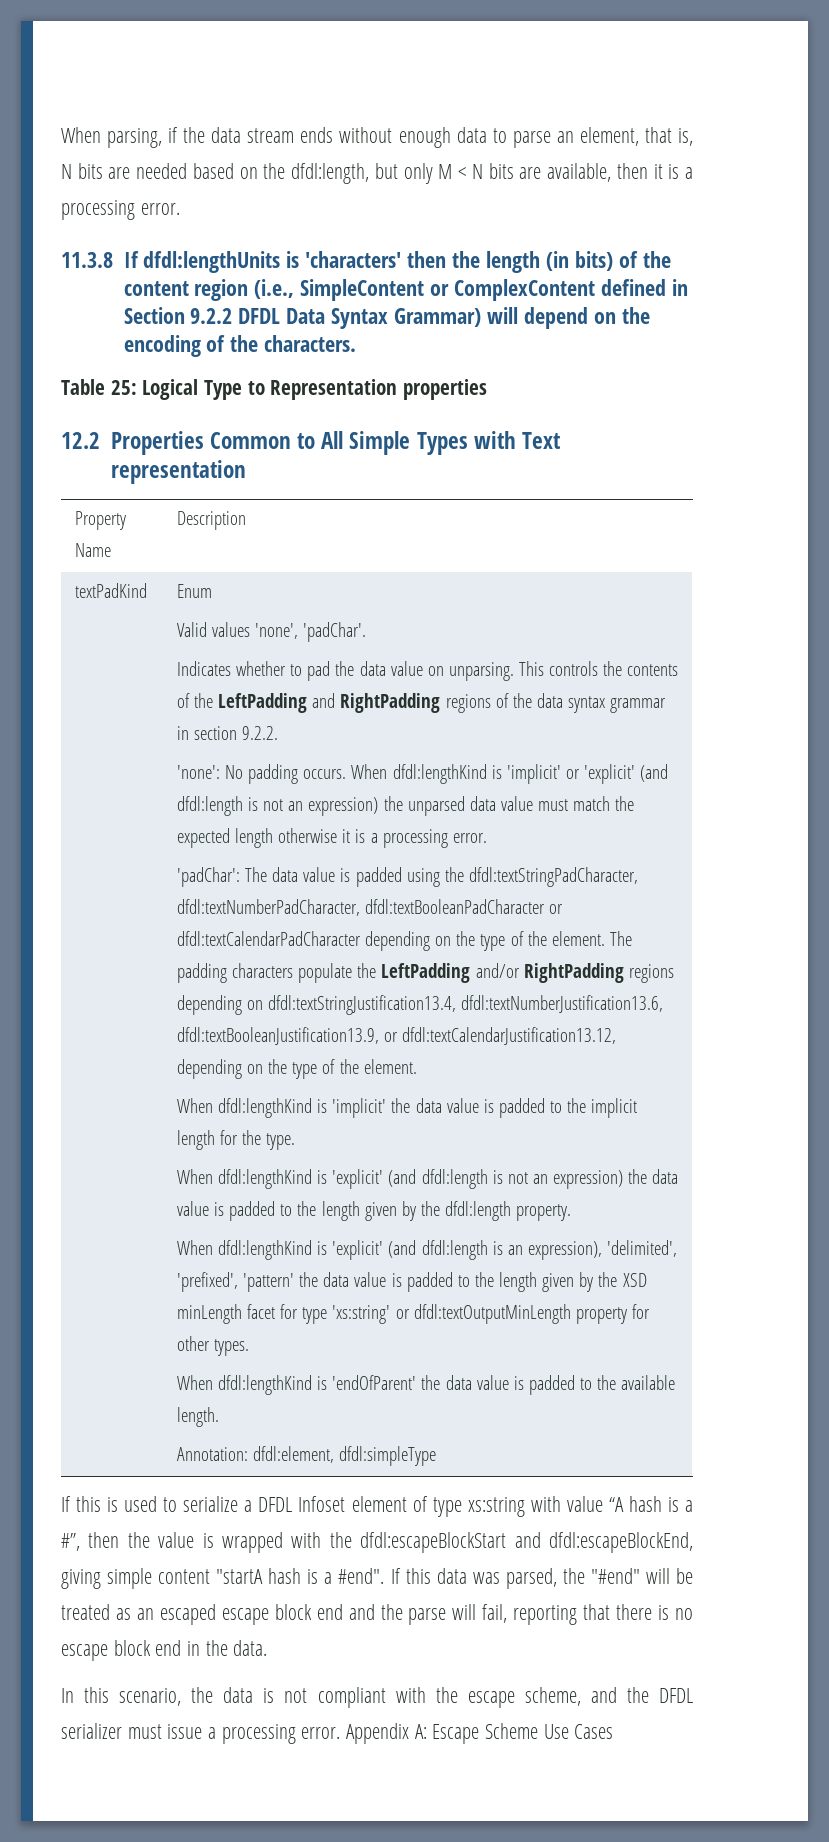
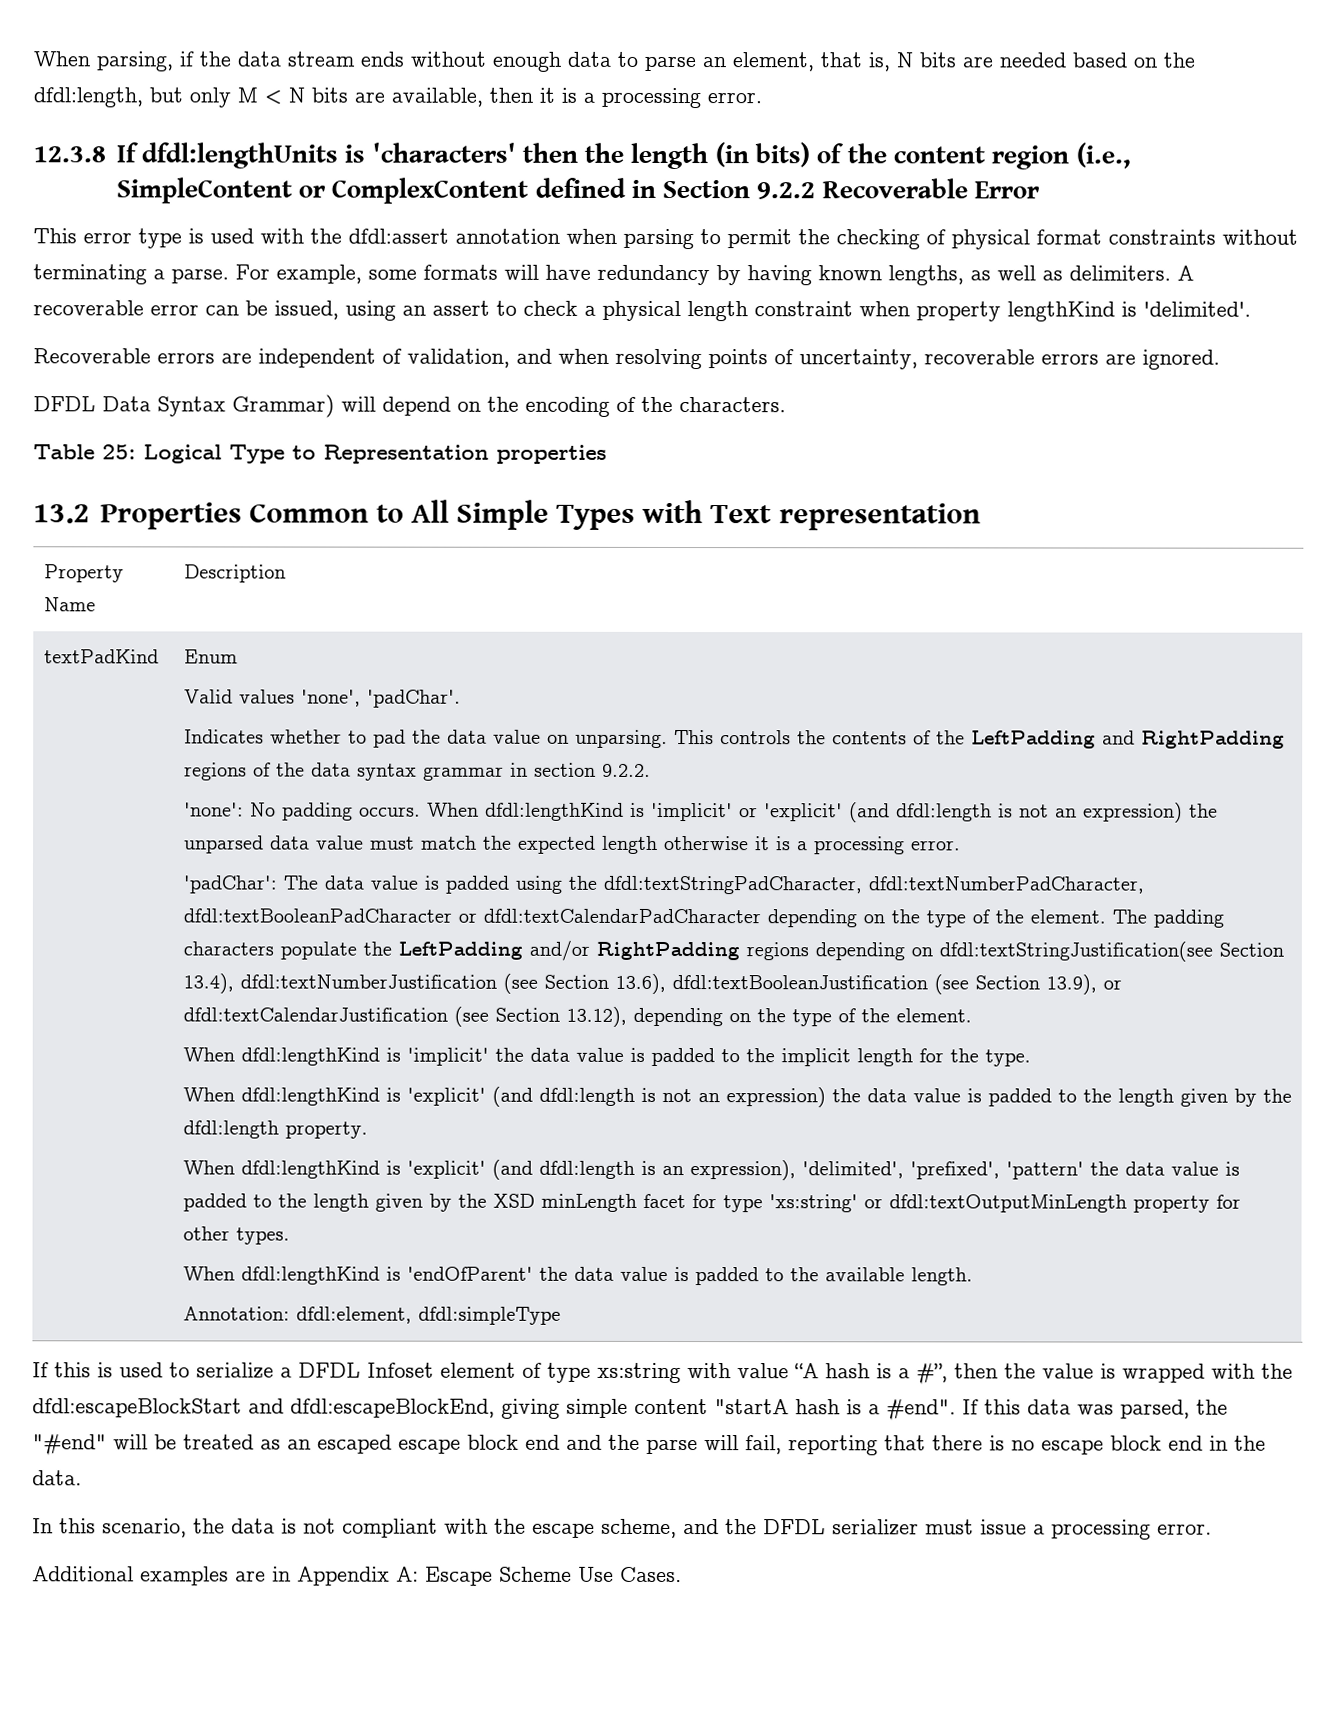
[61,252,113,268] 11.3.8 -> [33,146,106,163] 12.3.8
(233, 316) none -> [821,178,1041,199] [33,228,1298,250] [33,264,1194,286] [33,300,1251,322] [33,348,1220,370] Recoverable Error // This error type is used with the dfdl:assert annotation when parsing to permit the checking of physical format constraints without terminating a parse. For example, some formats will have redundancy by having known lengths, as well as delimiters. A recoverable error can be issued, using an assert to check a physical length constraint when property lengthKind is 'delimited'. // Recoverable errors are independent of validation, and when resolving points of uncertainty, recoverable errors are ignored. //
[61,432,100,449] 12.2 -> [33,504,90,524] 13.2
[268,995,664,1015] [176,1027,617,1045] dfdl:textStringJustification13.4, dfdl:textNumberJustification13.6, dfdl:textBooleanJustification13.9, or dfdl:textCalendarJustification13.12, -> [938,941,1284,962] [182,973,1122,995] [182,1006,627,1027] dfdl:textStringJustification(see Section 13.4), dfdl:textNumberJustification (see Section 13.6), dfdl:textBooleanJustification (see Section 13.9), or dfdl:textCalendarJustification (see Section 13.12),
(341, 1733) none -> [32,1566,291,1586] // Additional examples are in
[574,1724,614,1739] Cases -> [620,1566,682,1583] Cases.

